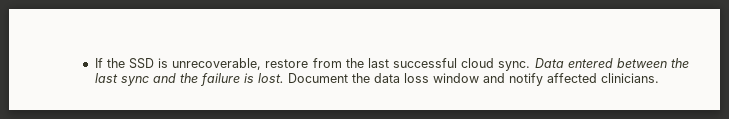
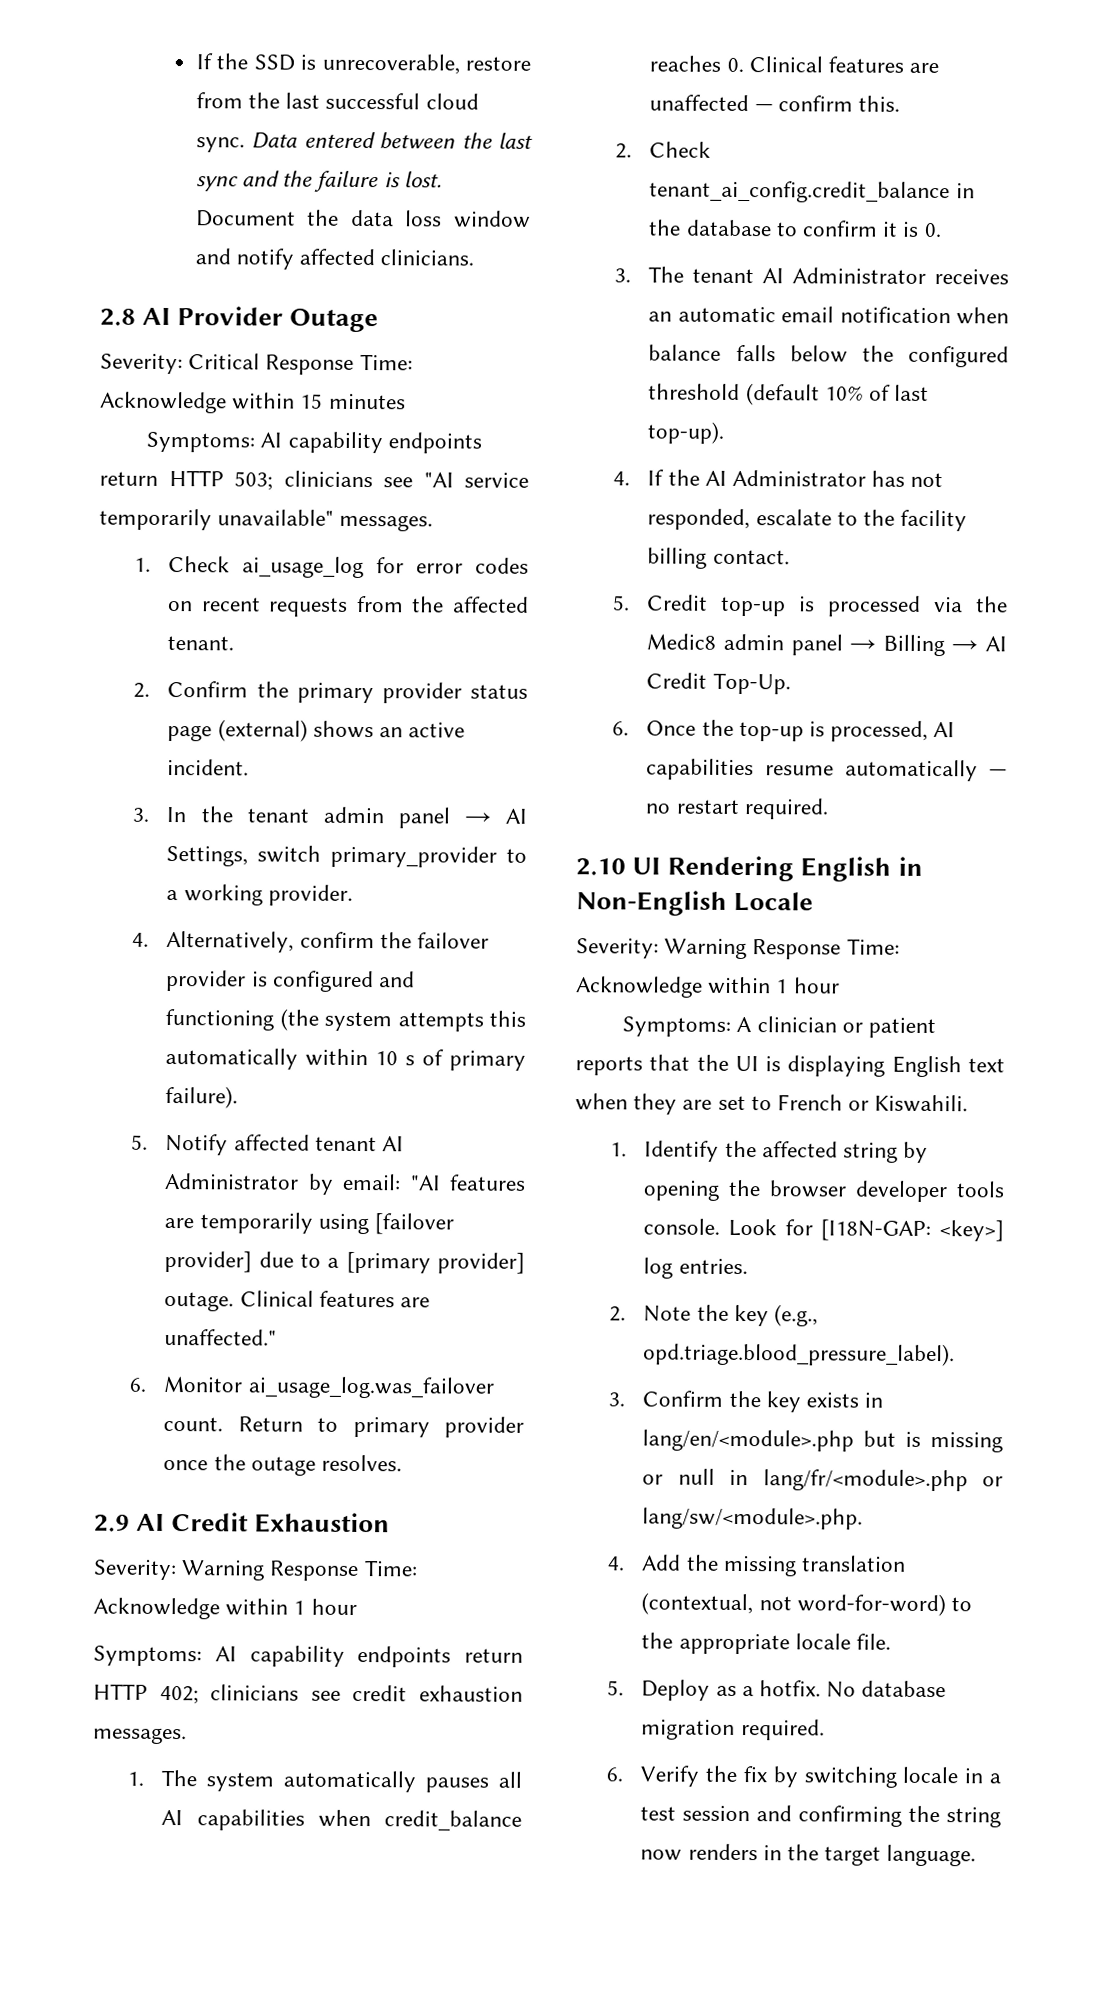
(659, 78) none -> [100,306,379,333] [100,353,413,375] [100,391,406,414] [146,431,482,454] [99,469,529,491] [99,508,434,532] [133,555,529,579] [168,595,529,617] [167,635,235,651] [132,680,528,704] [167,719,466,742] [167,758,250,776] [131,806,527,829] [166,845,527,868] [166,884,353,906] [131,930,490,953] [166,969,416,993] [165,1008,526,1032] [165,1047,526,1071] [165,1085,239,1109] [130,1133,405,1156] [164,1172,526,1195] [164,1212,455,1235] [164,1250,525,1274] [164,1290,431,1312] [164,1328,278,1346] [128,1375,494,1399] [163,1416,524,1438] [163,1454,403,1476] [94,1512,391,1534] [93,1559,418,1582] [93,1597,357,1620] [93,1645,523,1668] [93,1683,523,1705] [93,1727,187,1745] [126,1769,522,1793] [161,1809,522,1831] [649,55,940,74] [649,94,901,112] [614,141,712,159] [649,180,975,204] [648,219,942,238] [613,266,1009,285] [648,306,1009,325] [648,344,1009,368] [648,383,930,406] [647,421,726,444] [612,469,944,488] [647,508,968,532] [647,547,790,569] [612,594,1008,617] [646,633,1008,657] [646,672,791,695] [611,719,956,742] [646,758,1007,782] [645,798,829,820] [576,855,923,882] [576,890,814,916] [576,938,900,960] [575,976,840,998] [622,1016,937,1039] [575,1054,1005,1078] [575,1093,969,1115] [609,1140,929,1163] [643,1179,1005,1203] [643,1218,1004,1242] [643,1257,748,1279] [608,1304,819,1327] [643,1342,956,1367] [607,1390,884,1413] [642,1429,1003,1453] [642,1468,1003,1492] [642,1507,864,1530] [606,1554,907,1577] [641,1592,973,1617] [641,1632,892,1655] [606,1679,947,1701] [641,1719,825,1741] [605,1765,1001,1788] [640,1805,1001,1828] [640,1843,977,1867] // 2.8 AI Provider Outage // Severity: Critical Response Time: Acknowledge within 15 minutes // Symptoms: AI capability endpoints return HTTP 503; clinicians see "AI service temporarily unavailable" messages. // 1. Check ai_usage_log for error codes on recent requests from the affected tenant. // 2. Confirm the primary provider status page (external) shows an active incident. // 3. In the tenant admin panel → AI Settings, switch primary_provider to a working provider. // 4. Alternatively, confirm the failover provider is configured and functioning (the system attempts this automatically within 10 s of primary failure). // 5. Notify affected tenant AI Administrator by email: "AI features are temporarily using [failover provider] due to a [primary provider] outage. Clinical features are unaffected." // 6. Monitor ai_usage_log.was_failover count. Return to primary provider once the outage resolves. // 2.9 AI Credit Exhaustion // Severity: Warning Response Time: Acknowledge within 1 hour // Symptoms: AI capability endpoints return HTTP 402; clinicians see credit exhaustion messages. // 1. The system automatically pauses all AI capabilities when credit_balance reaches 0. Clinical features are unaffected — confirm this. // 2. Check tenant_ai_config.credit_balance in the database to confirm it is 0. // 3. The tenant AI Administrator receives an automatic email notification when balance falls below the configured threshold (default 10% of last top-up). // 4. If the AI Administrator has not responded, escalate to the facility billing contact. // 5. Credit top-up is processed via the Medic8 admin panel → Billing → AI Credit Top-Up. // 6. Once the top-up is processed, AI capabilities resume automatically — no restart required. // 2.10 UI Rendering English in Non-English Locale // Severity: Warning Response Time: Acknowledge within 1 hour // Symptoms: A clinician or patient reports that the UI is displaying English text when they are set to French or Kiswahili. // 1. Identify the affected string by opening the browser developer tools console. Look for [I18N-GAP: <key>] log entries. // 2. Note the key (e.g., opd.triage.blood_pressure_label). // 3. Confirm the key exists in lang/en/<module>.php but is missing or null in lang/fr/<module>.php or lang/sw/<module>.php. // 4. Add the missing translation (contextual, not word-for-word) to the appropriate locale file. // 5. Deploy as a hotfix. No database migration required. // 6. Verify the fix by switching locale in a test session and confirming the string now renders in the target language.

